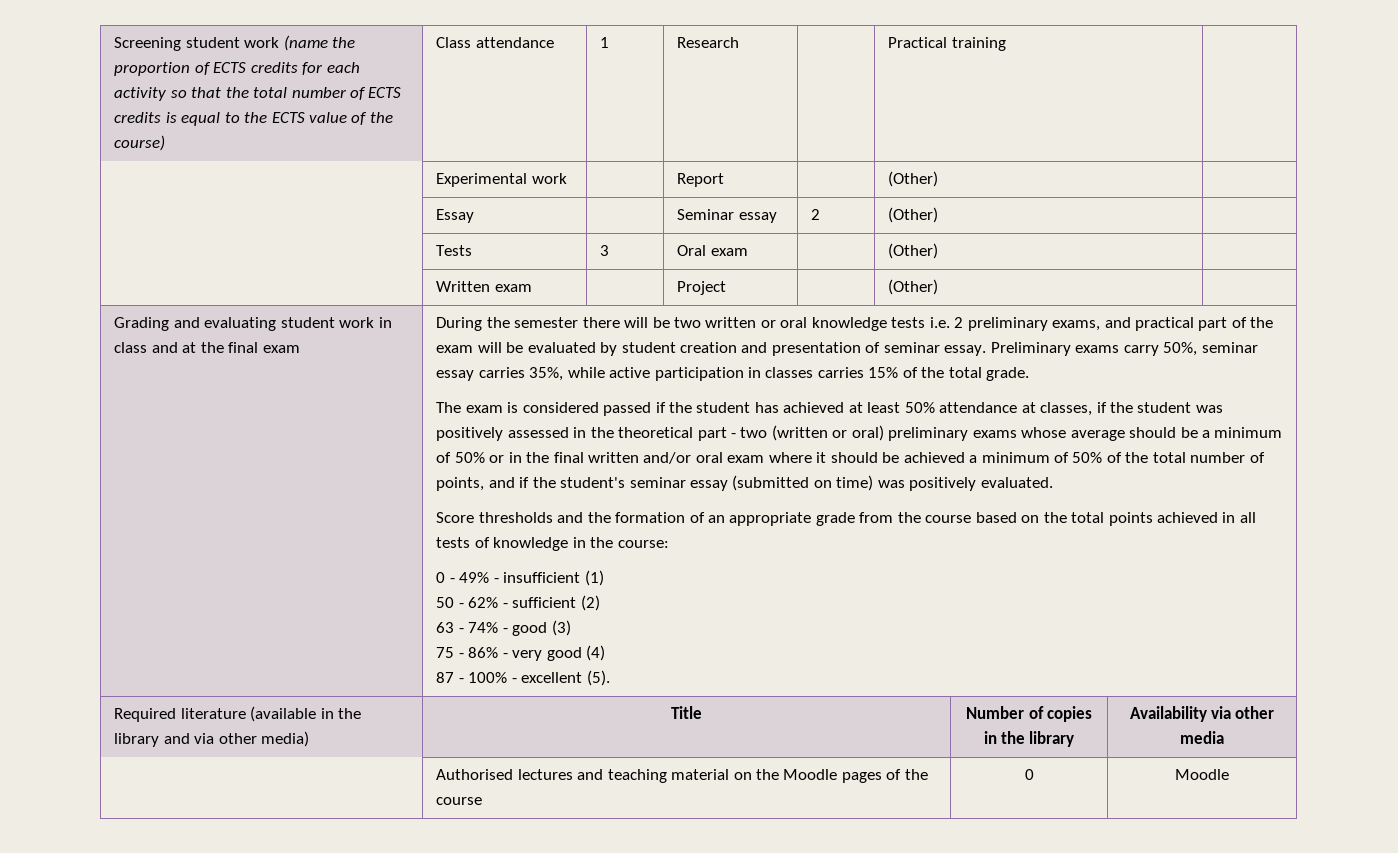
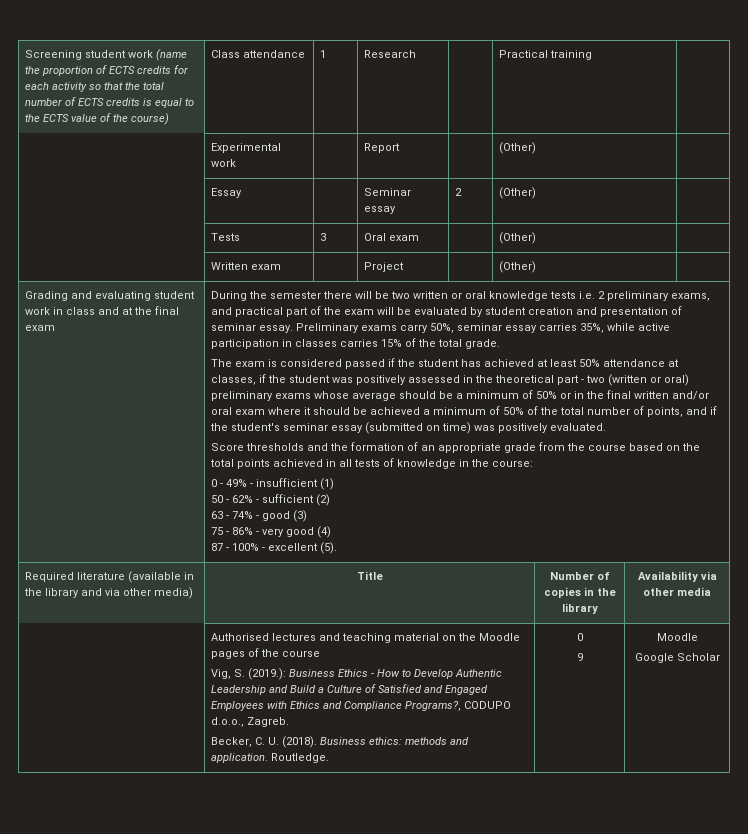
[1024,769,1034,780] [1175,769,1229,780] | 0 | Moodle -> [211,668,503,680] [211,684,489,695] [211,701,512,711] [211,717,290,727] [211,736,470,748] [211,753,330,763] [576,633,583,641] [576,653,583,661] [656,633,698,641] [634,653,720,663] // Vig, S. (2019.): Business Ethics - How to Develop Authentic Leadership and Build a Culture of Satisfied and Engaged Employees with Ethics and Compliance Programs?, CODUPO d.o.o., Zagreb. // Becker, C. U. (2018). Business ethics: methods and application. Routledge. | 0 // 9 | Moodle // Google Scholar

